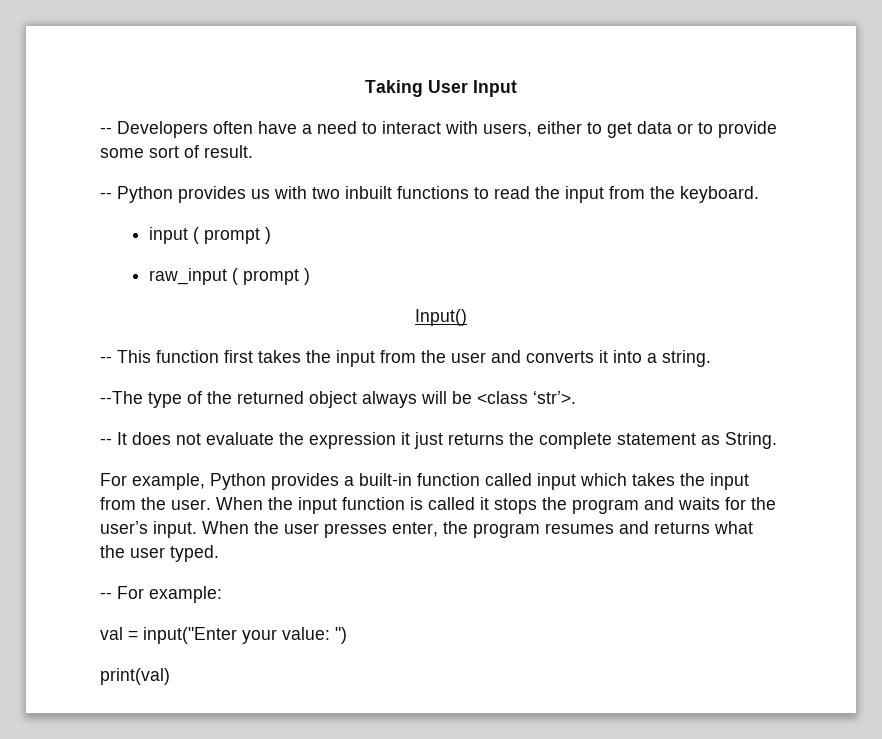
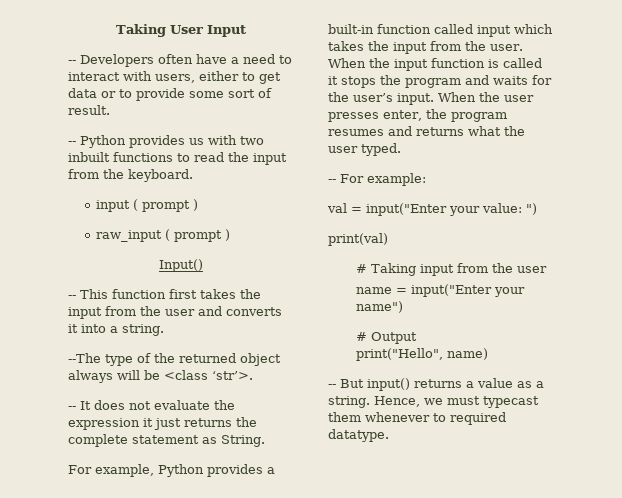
(170, 676) none -> [356,263,548,276] [356,284,526,297] [356,301,404,313] [356,332,418,344] [356,348,489,361] [328,378,544,391] [328,396,539,408] [328,412,506,425] [328,429,389,442] // # Taking input from the user // name = input("Enter your name") // # Output // print("Hello", name) // -- But input() returns a value as a string. Hence, we must typecast them whenever to required datatype.

